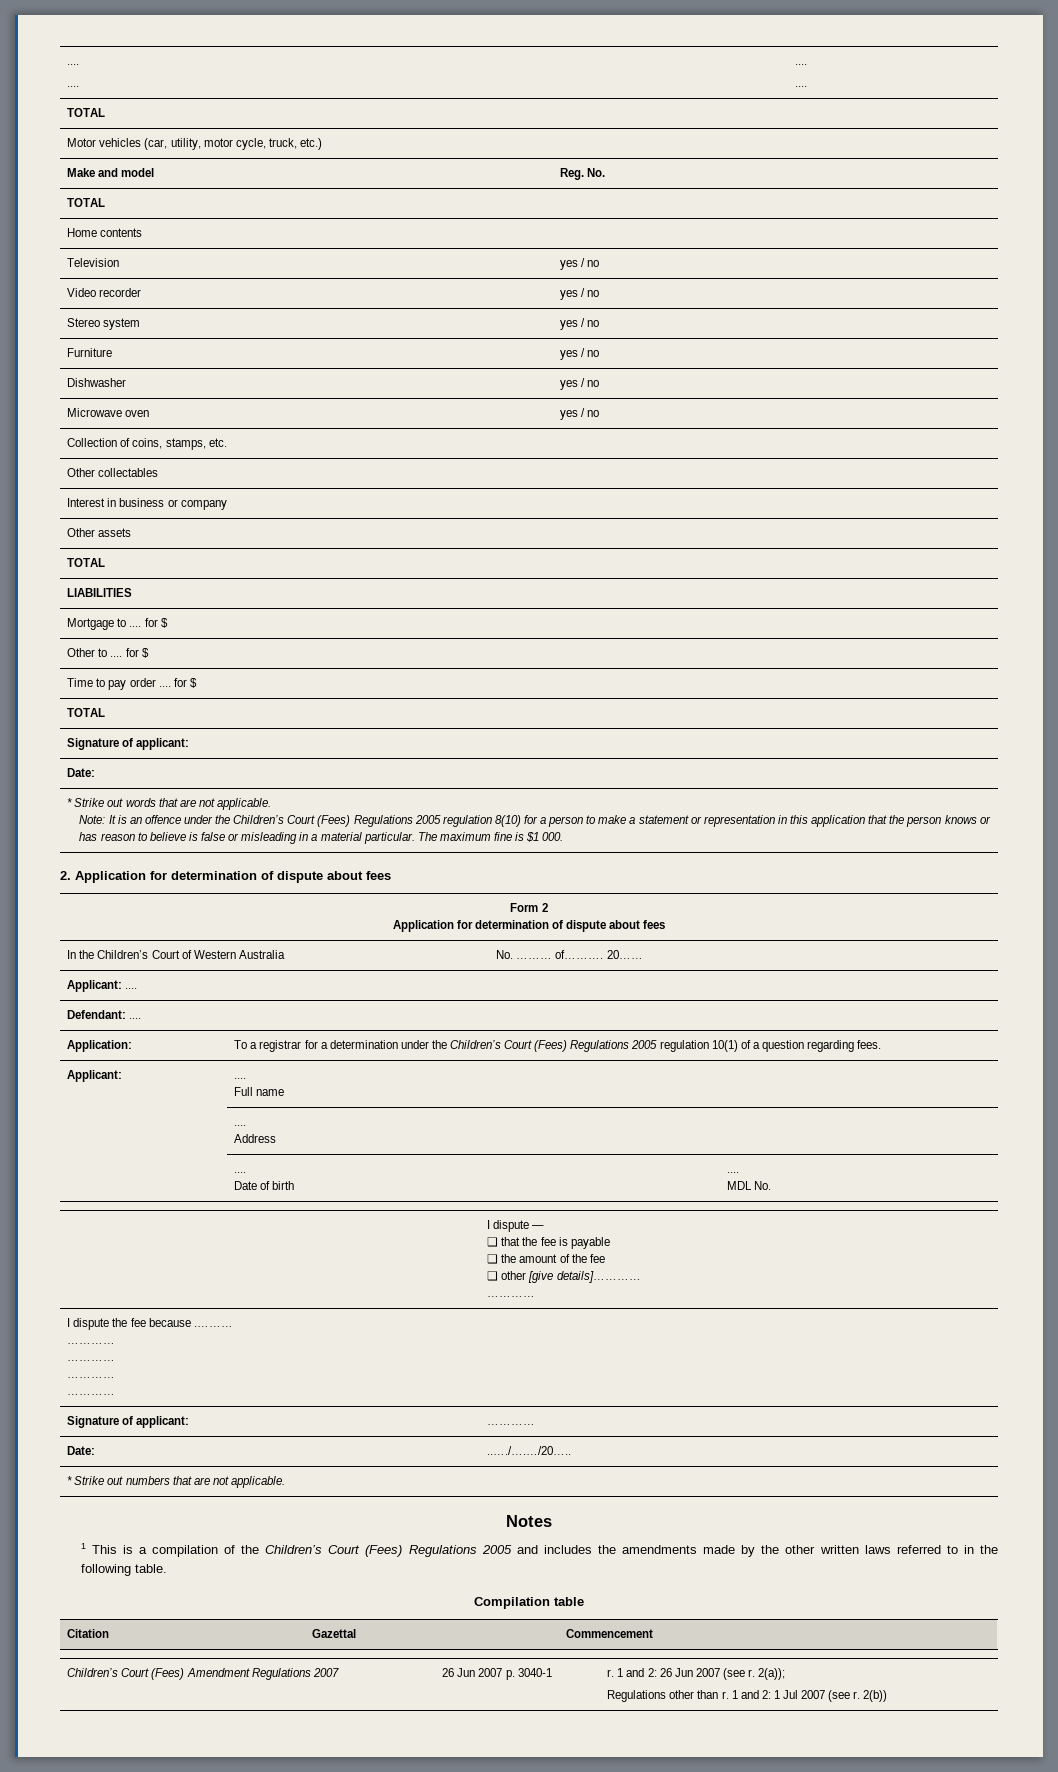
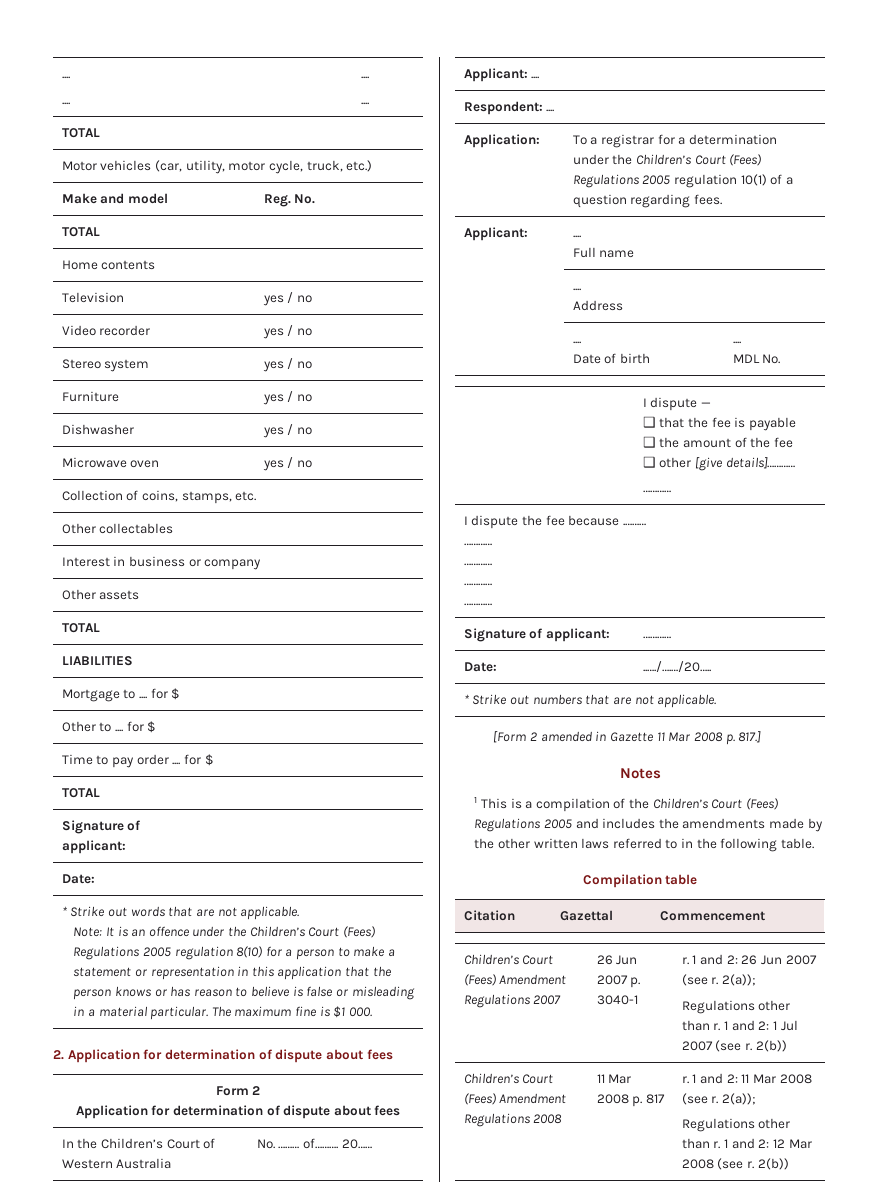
[67,1010,127,1019] Defendant: -> [463,101,543,115] Respondent:
(285, 1482) none -> [493,731,762,745] // [Form 2 amended in Gazette 11 Mar 2008 p. 817.]
(888, 1696) none -> [463,1073,554,1084] [463,1093,567,1105] [463,1113,563,1127] [596,1074,632,1084] [596,1094,666,1107] [681,1073,812,1084] [681,1093,757,1105] [681,1118,791,1132] [681,1138,812,1149] [681,1158,789,1170] // Children’s Court (Fees) Amendment Regulations 2008 | 11 Mar 2008 p. 817 | r. 1 and 2: 11 Mar 2008 (see r. 2(a)); // Regulations other than r. 1 and 2: 12 Mar 2008 (see r. 2(b))

